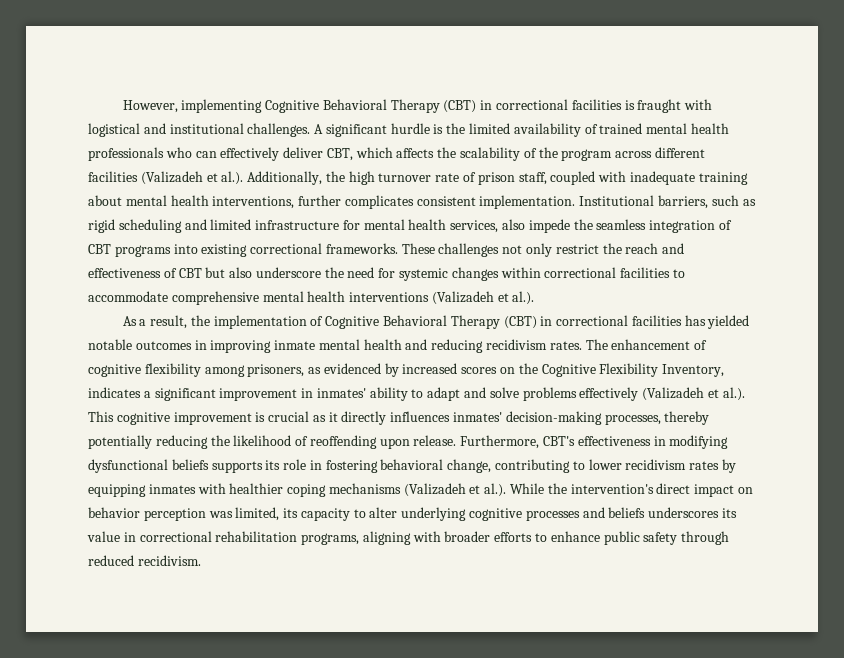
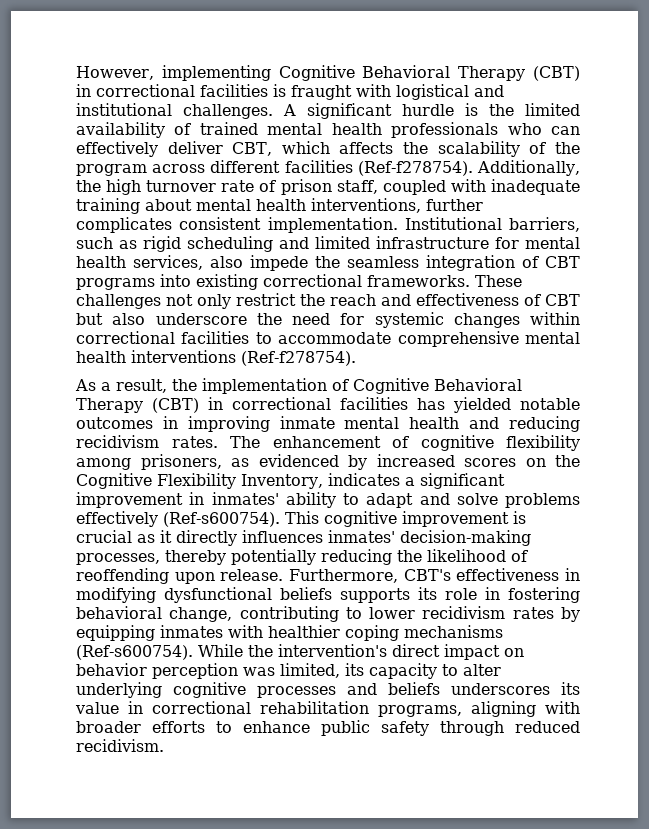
[140,171,244,185] (Valizadeh et al.). -> [357,161,473,176] (Ref-f278754).
[431,291,535,305] (Valizadeh et al.). -> [241,351,356,366] (Ref-f278754).
[642,387,745,401] (Valizadeh et al.). -> [163,512,280,527] (Ref-s600754).
[403,483,507,497] (Valizadeh et al.). -> [76,645,193,660] (Ref-s600754).

